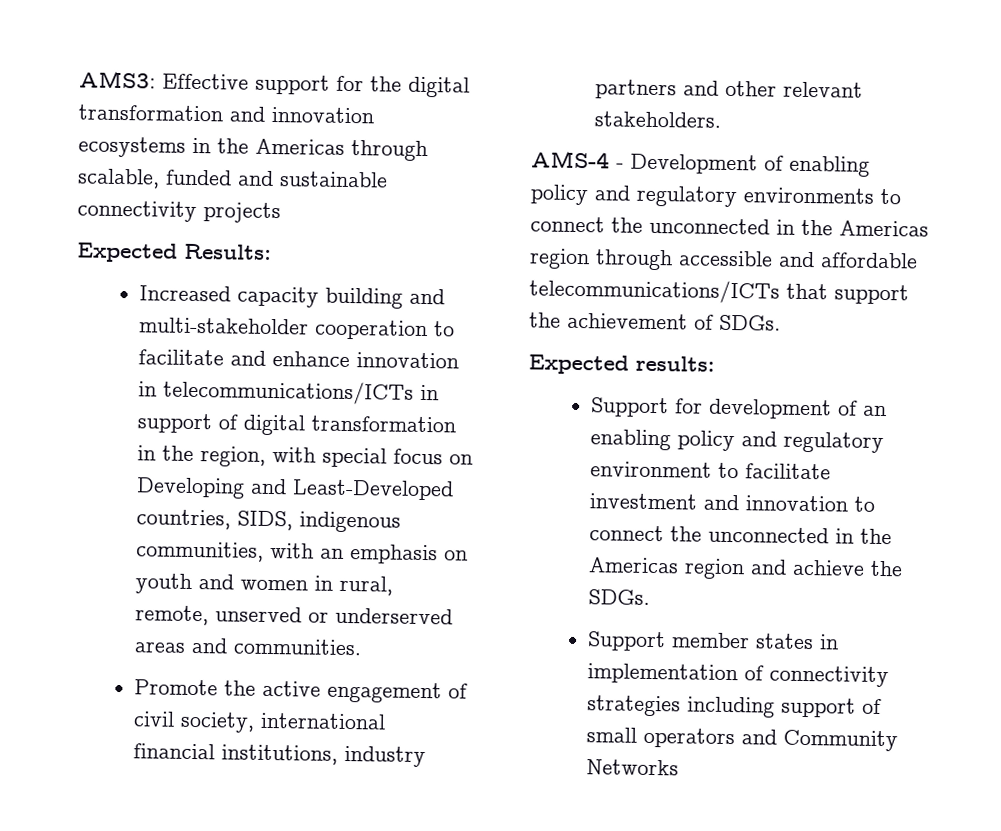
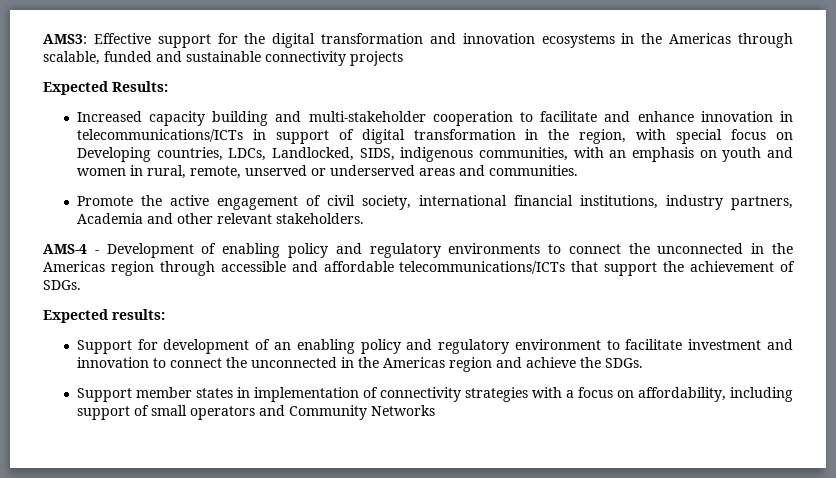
[249,478,454,501] [135,509,231,530] and Least-Developed countries, -> [156,147,354,161] countries, LDCs, Landlocked,
[594,79,677,100] partners -> [731,196,793,210] [76,213,143,224] partners, Academia
(681, 706) none -> [531,387,726,402] with a focus on affordability,

